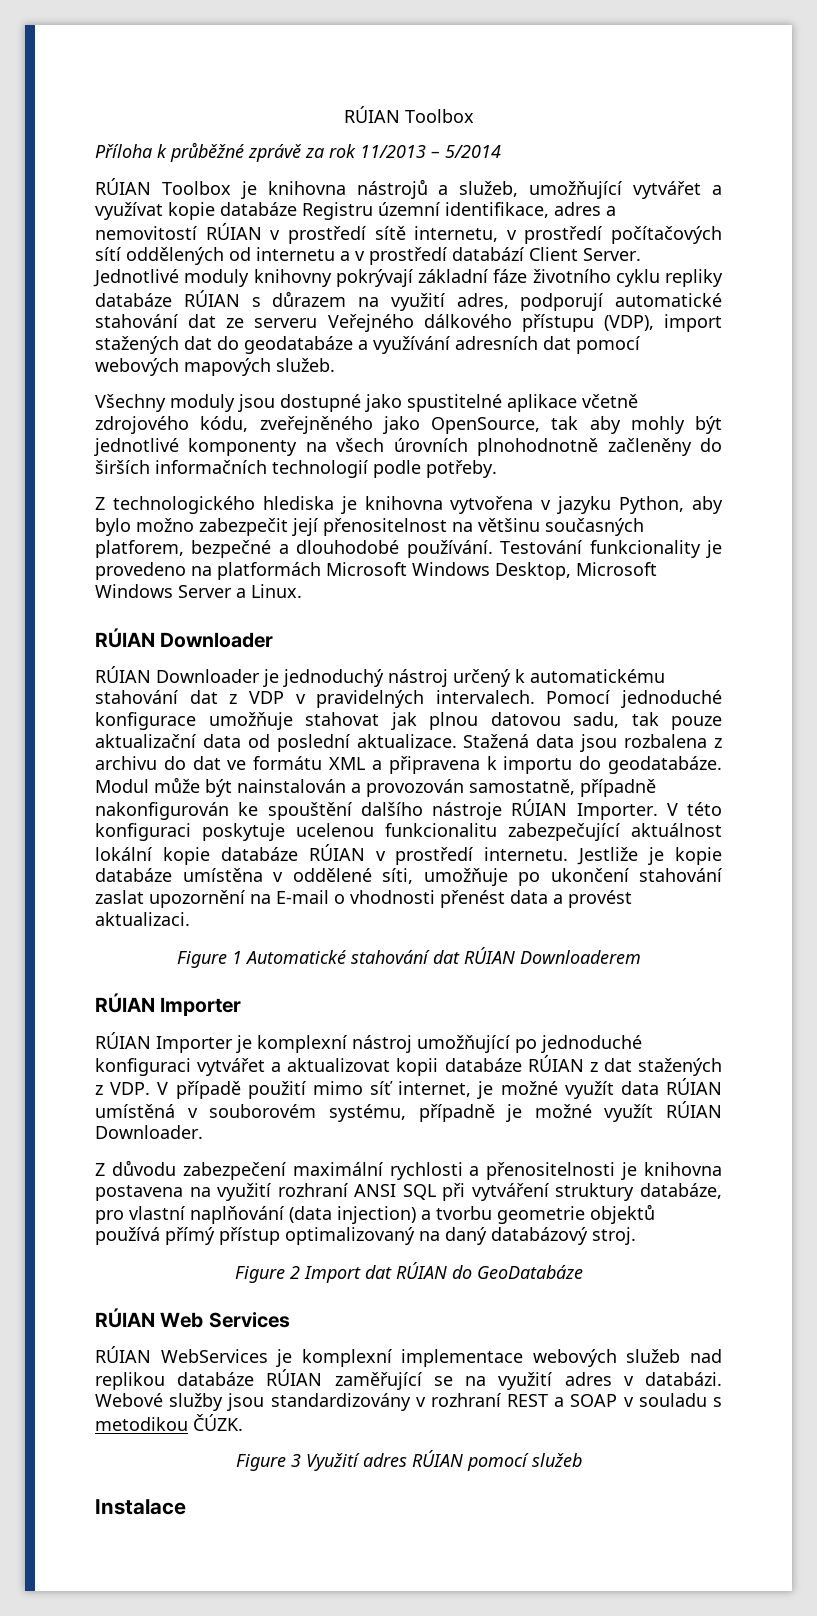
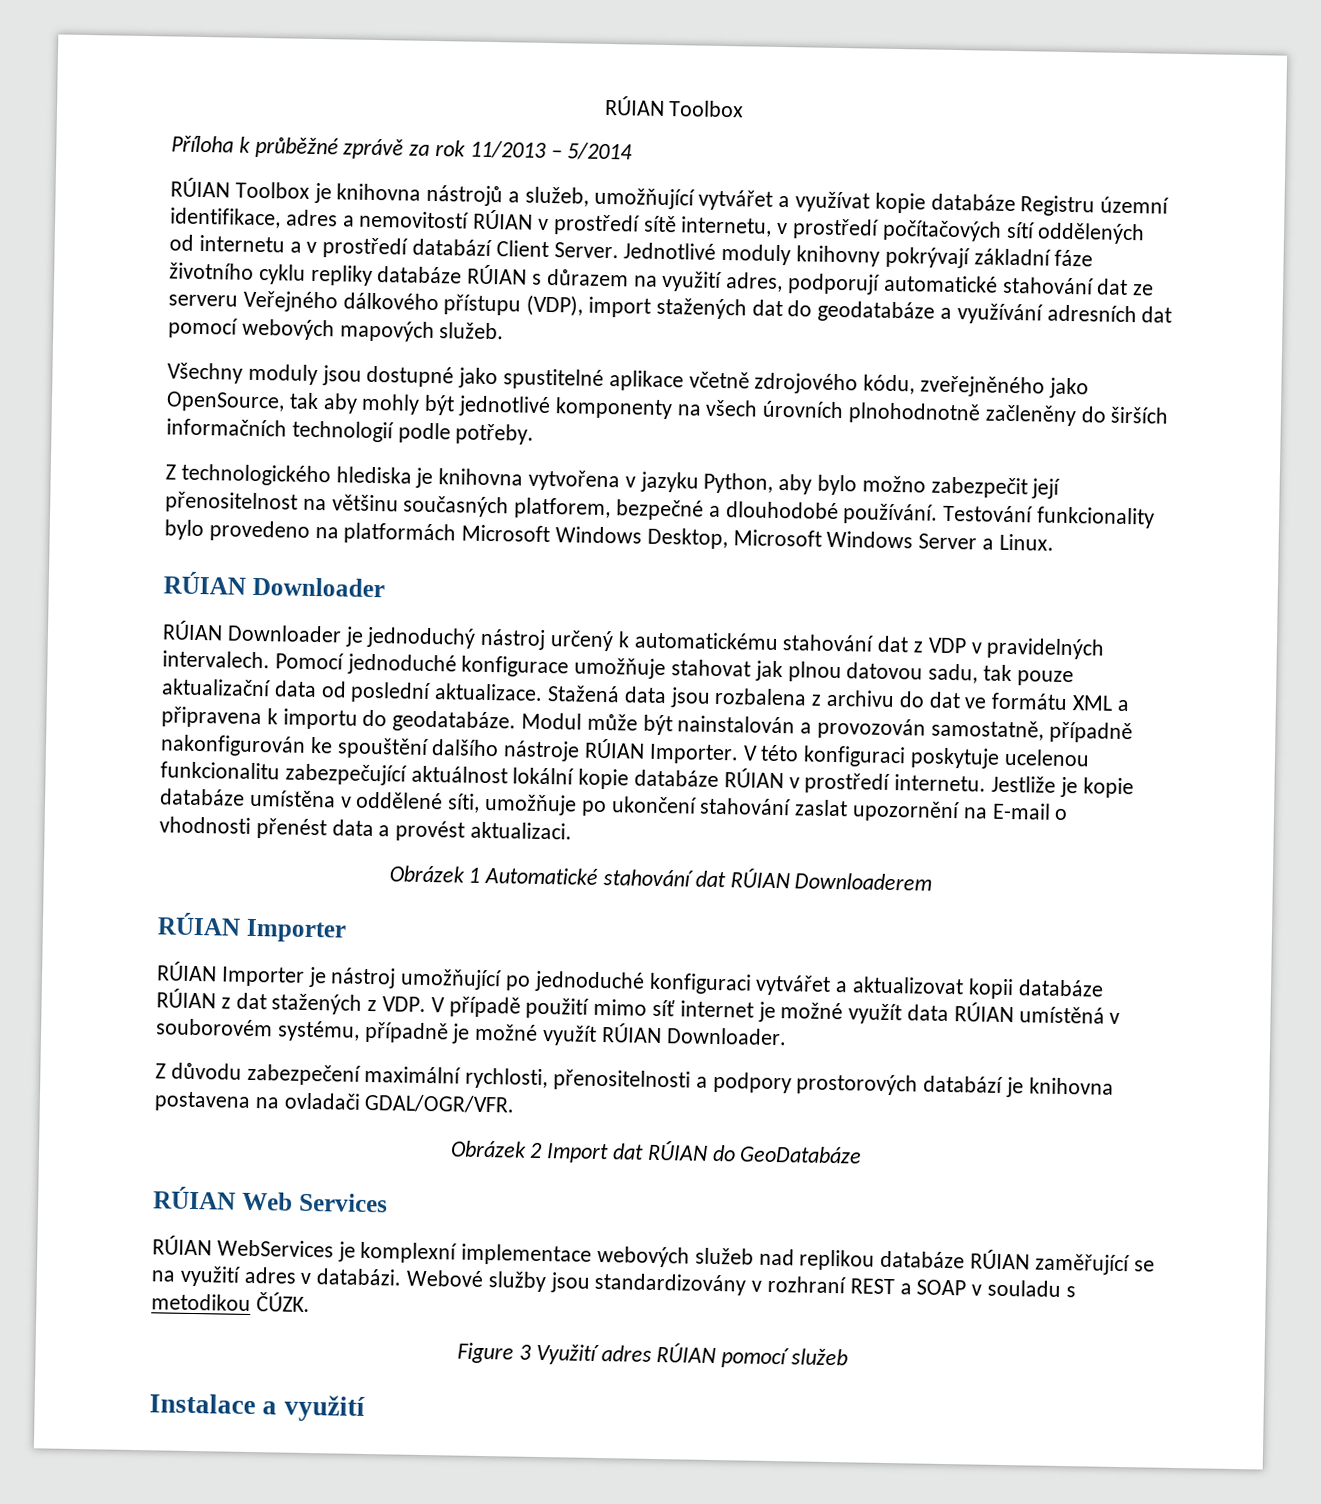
[706,540,723,558] je -> [164,519,204,541] bylo
[176,951,227,968] Figure -> [388,865,465,883] Obrázek
[257,1035,347,1053] komplexní -> (327, 977) none
[398,1081,472,1097] internet, -> [679,1000,754,1018] internet
[389,1162,722,1180] [95,1183,722,1201] [95,1204,655,1224] [95,1227,636,1245] [234,1266,285,1283] rychlosti a přenositelnosti je knihovna postavena na využití rozhraní ANSI SQL při vytváření struktury databáze, pro vlastní naplňování (data injection) a tvorbu geometrie objektů používá přímý přístup optimalizovaný na daný databázový stroj. // Figure -> [465,1067,1114,1098] [154,1091,516,1114] [449,1140,527,1158] rychlosti, přenositelnosti a podpory prostorových databází je knihovna postavena na ovladači GDAL/OGR/VFR. // Obrázek
(186, 1507) none -> [262,1394,365,1422] a využití

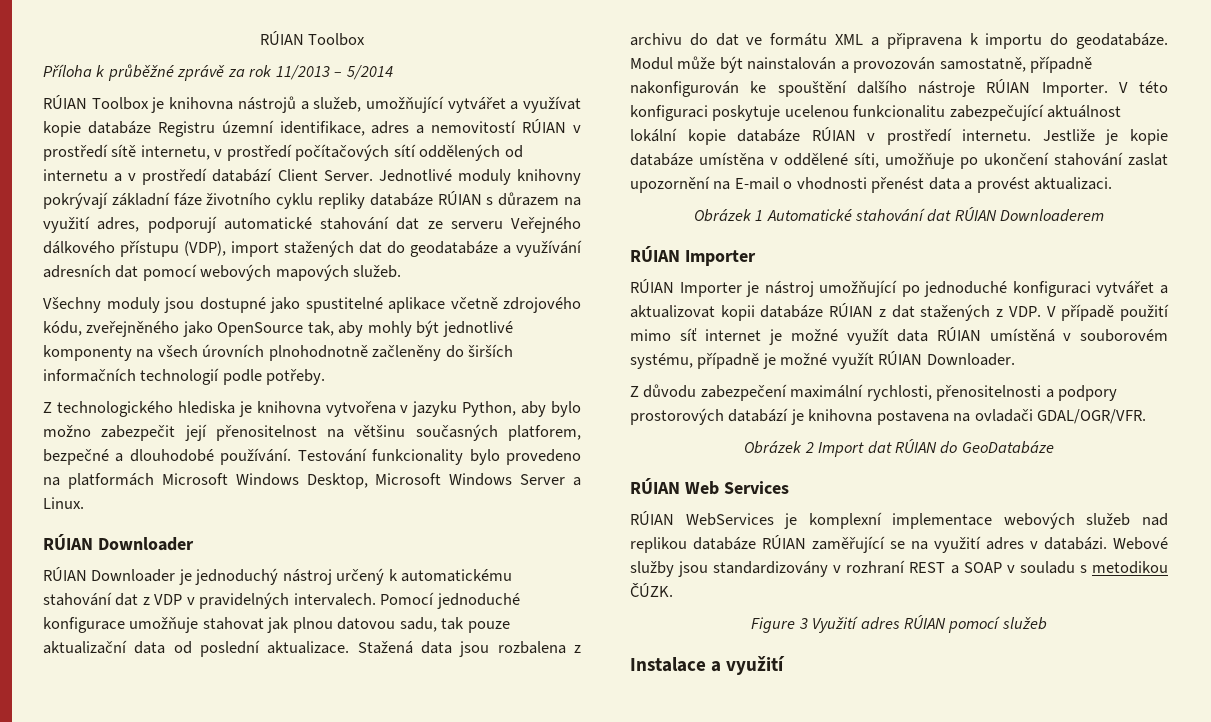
[166,391,319,413] OpenSource, tak -> [217,321,334,337] OpenSource tak,

